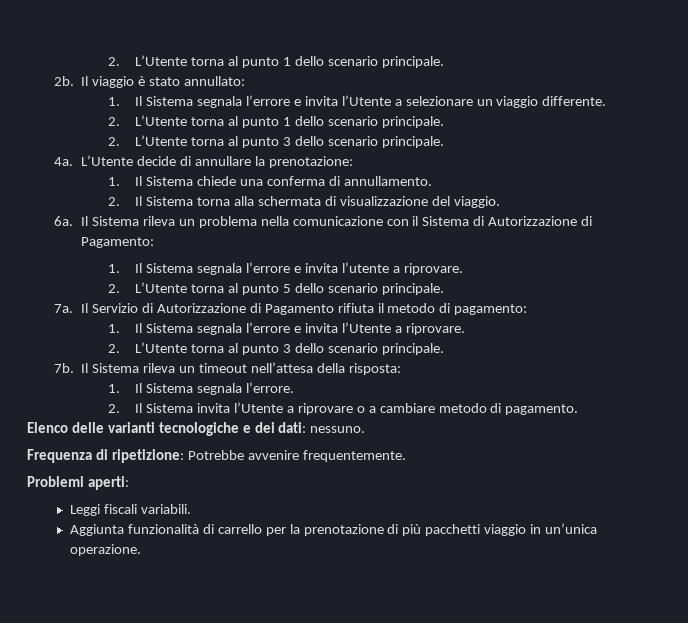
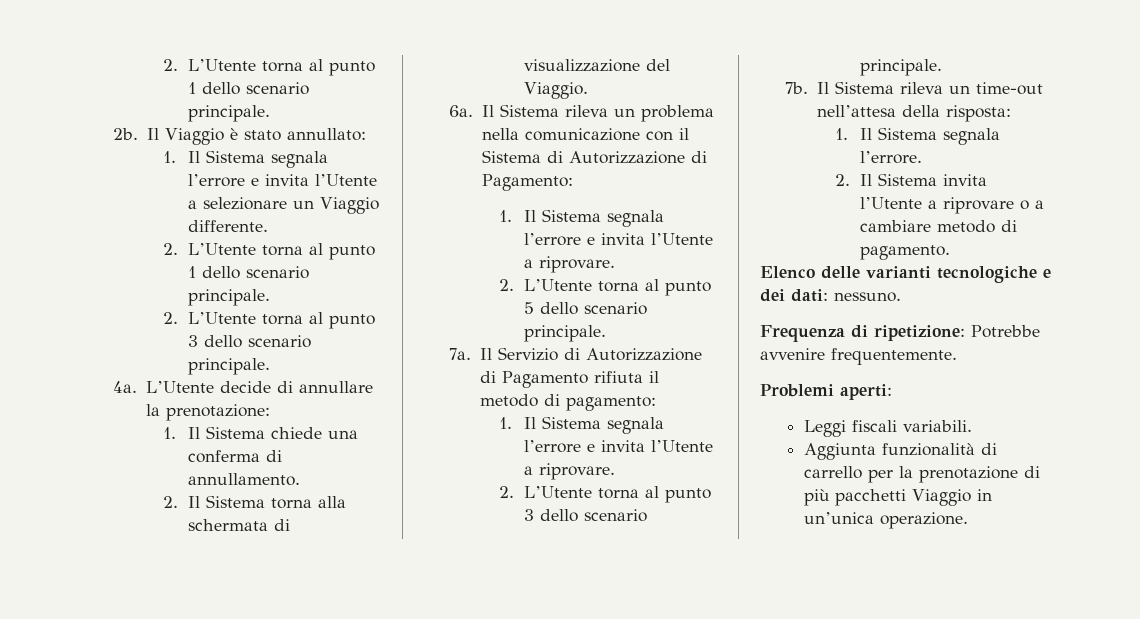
[92,76,135,88] viaggio -> [164,128,224,145] Viaggio
[496,96,539,108] viaggio -> [319,197,379,214] Viaggio
[453,196,500,208] viaggio. -> [523,82,588,99] Viaggio.
[341,262,389,273] l’utente -> [650,233,713,245] l’Utente
[198,363,247,373] timeout -> [975,82,1043,95] time-out
[484,524,527,536] viaggio -> [912,489,972,506] Viaggio

